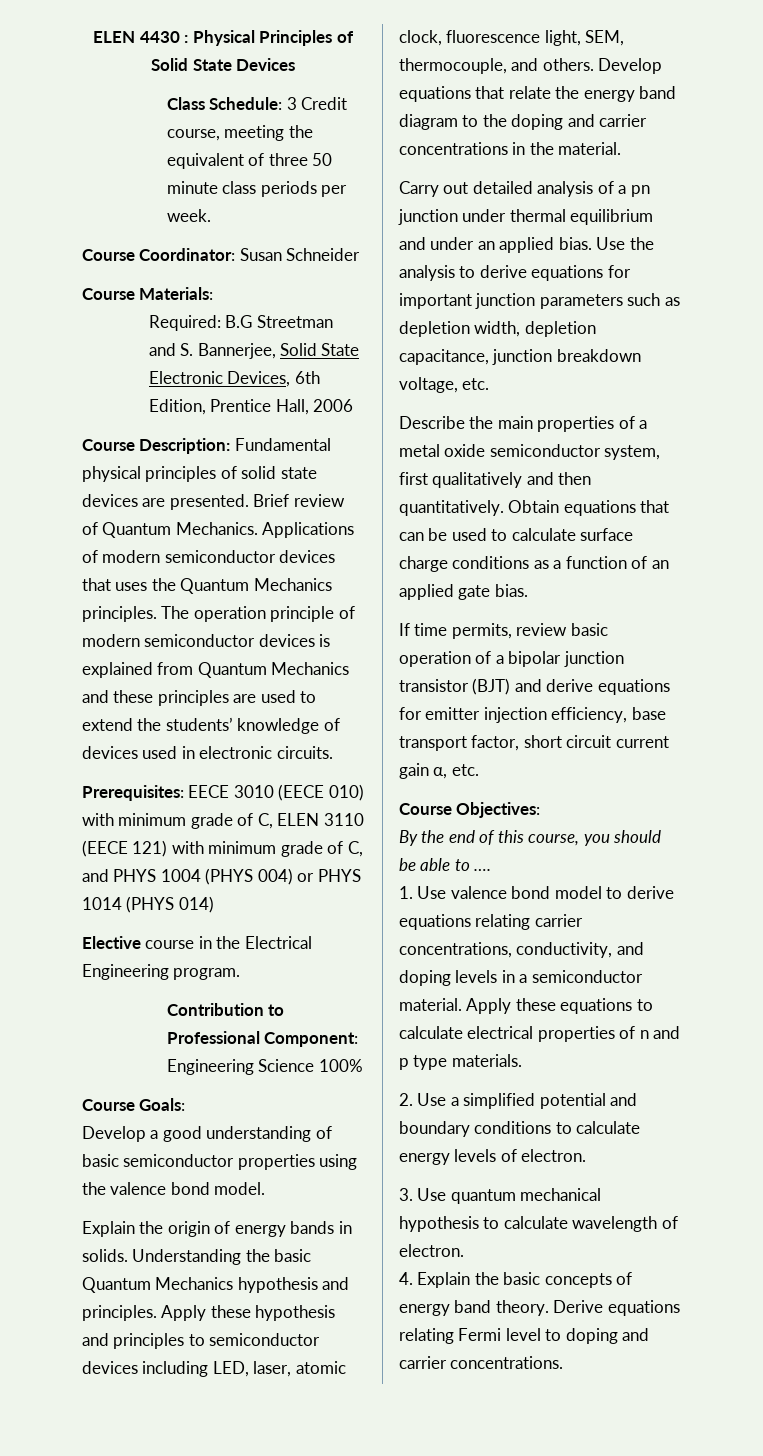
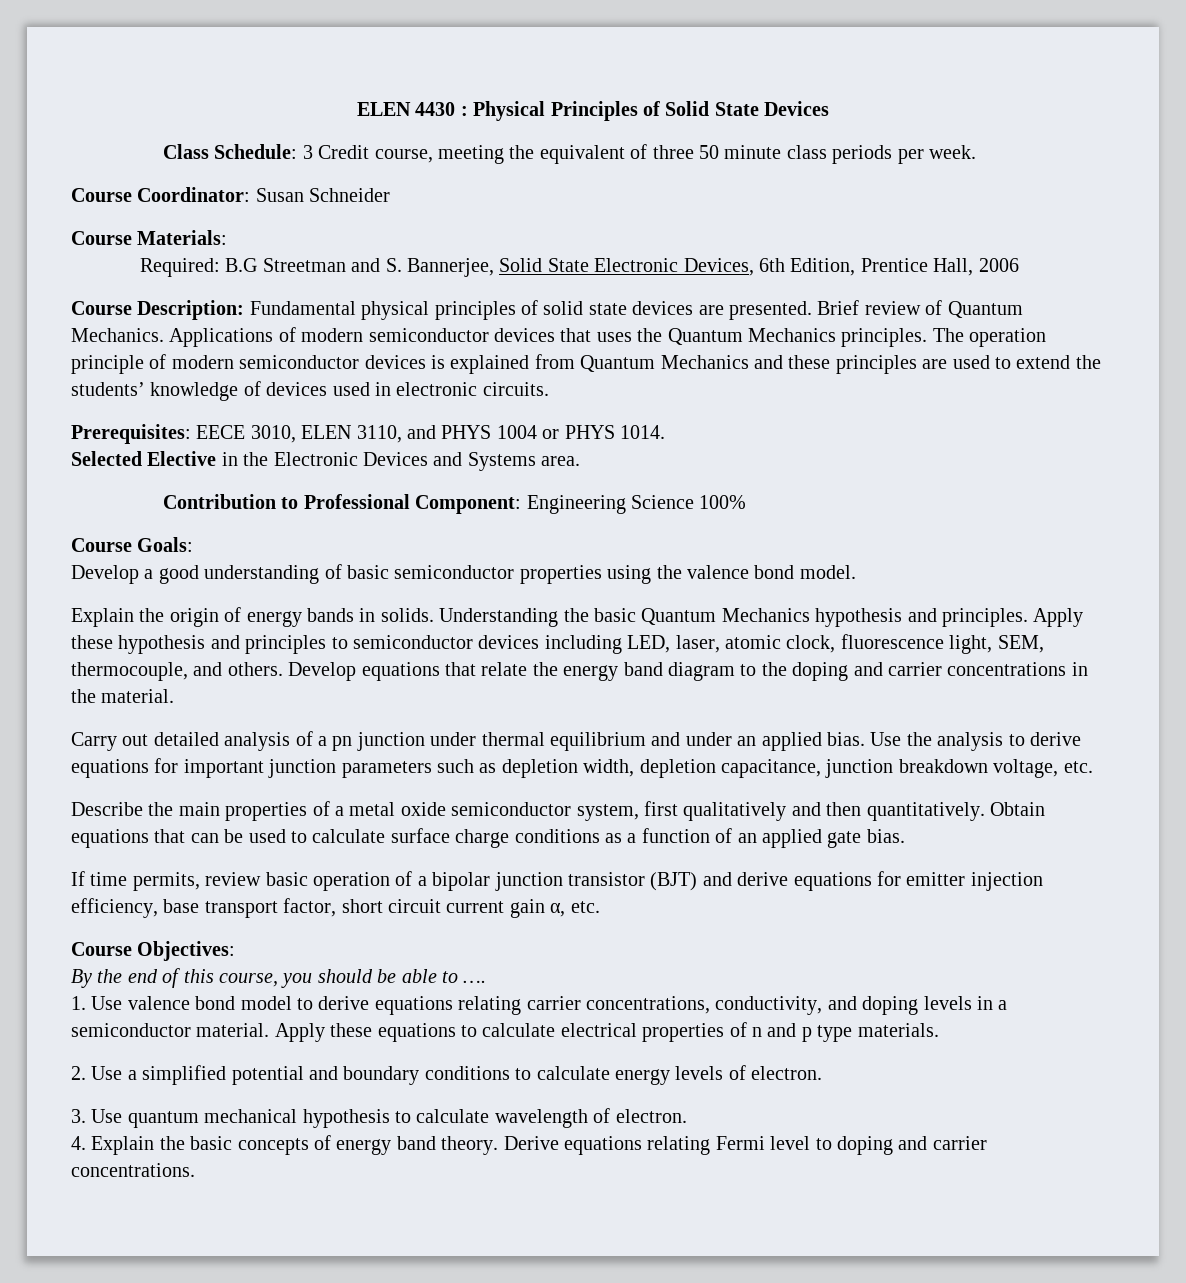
[233,784,364,801] [82,813,364,829] [82,840,363,857] [82,868,361,885] [82,896,214,913] [82,936,312,949] [82,964,241,980] 3010 (EECE 010) with minimum grade of C, ELEN 3110 (EECE 121) with minimum grade of C, and PHYS 1004 (PHYS 004) or PHYS 1014 (PHYS 014) // Elective course in the Electrical Engineering program. -> [250,425,665,443] [71,451,581,471] 3010, ELEN 3110, and PHYS 1004 or PHYS 1014. // Selected Elective in the Electronic Devices and Systems area.

